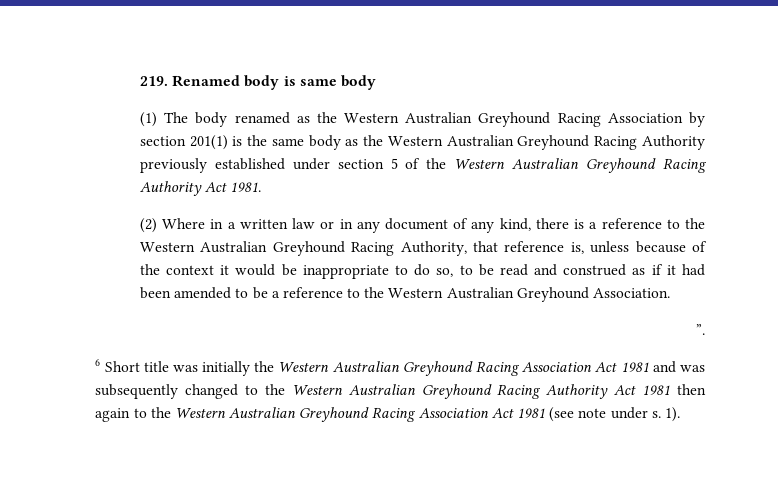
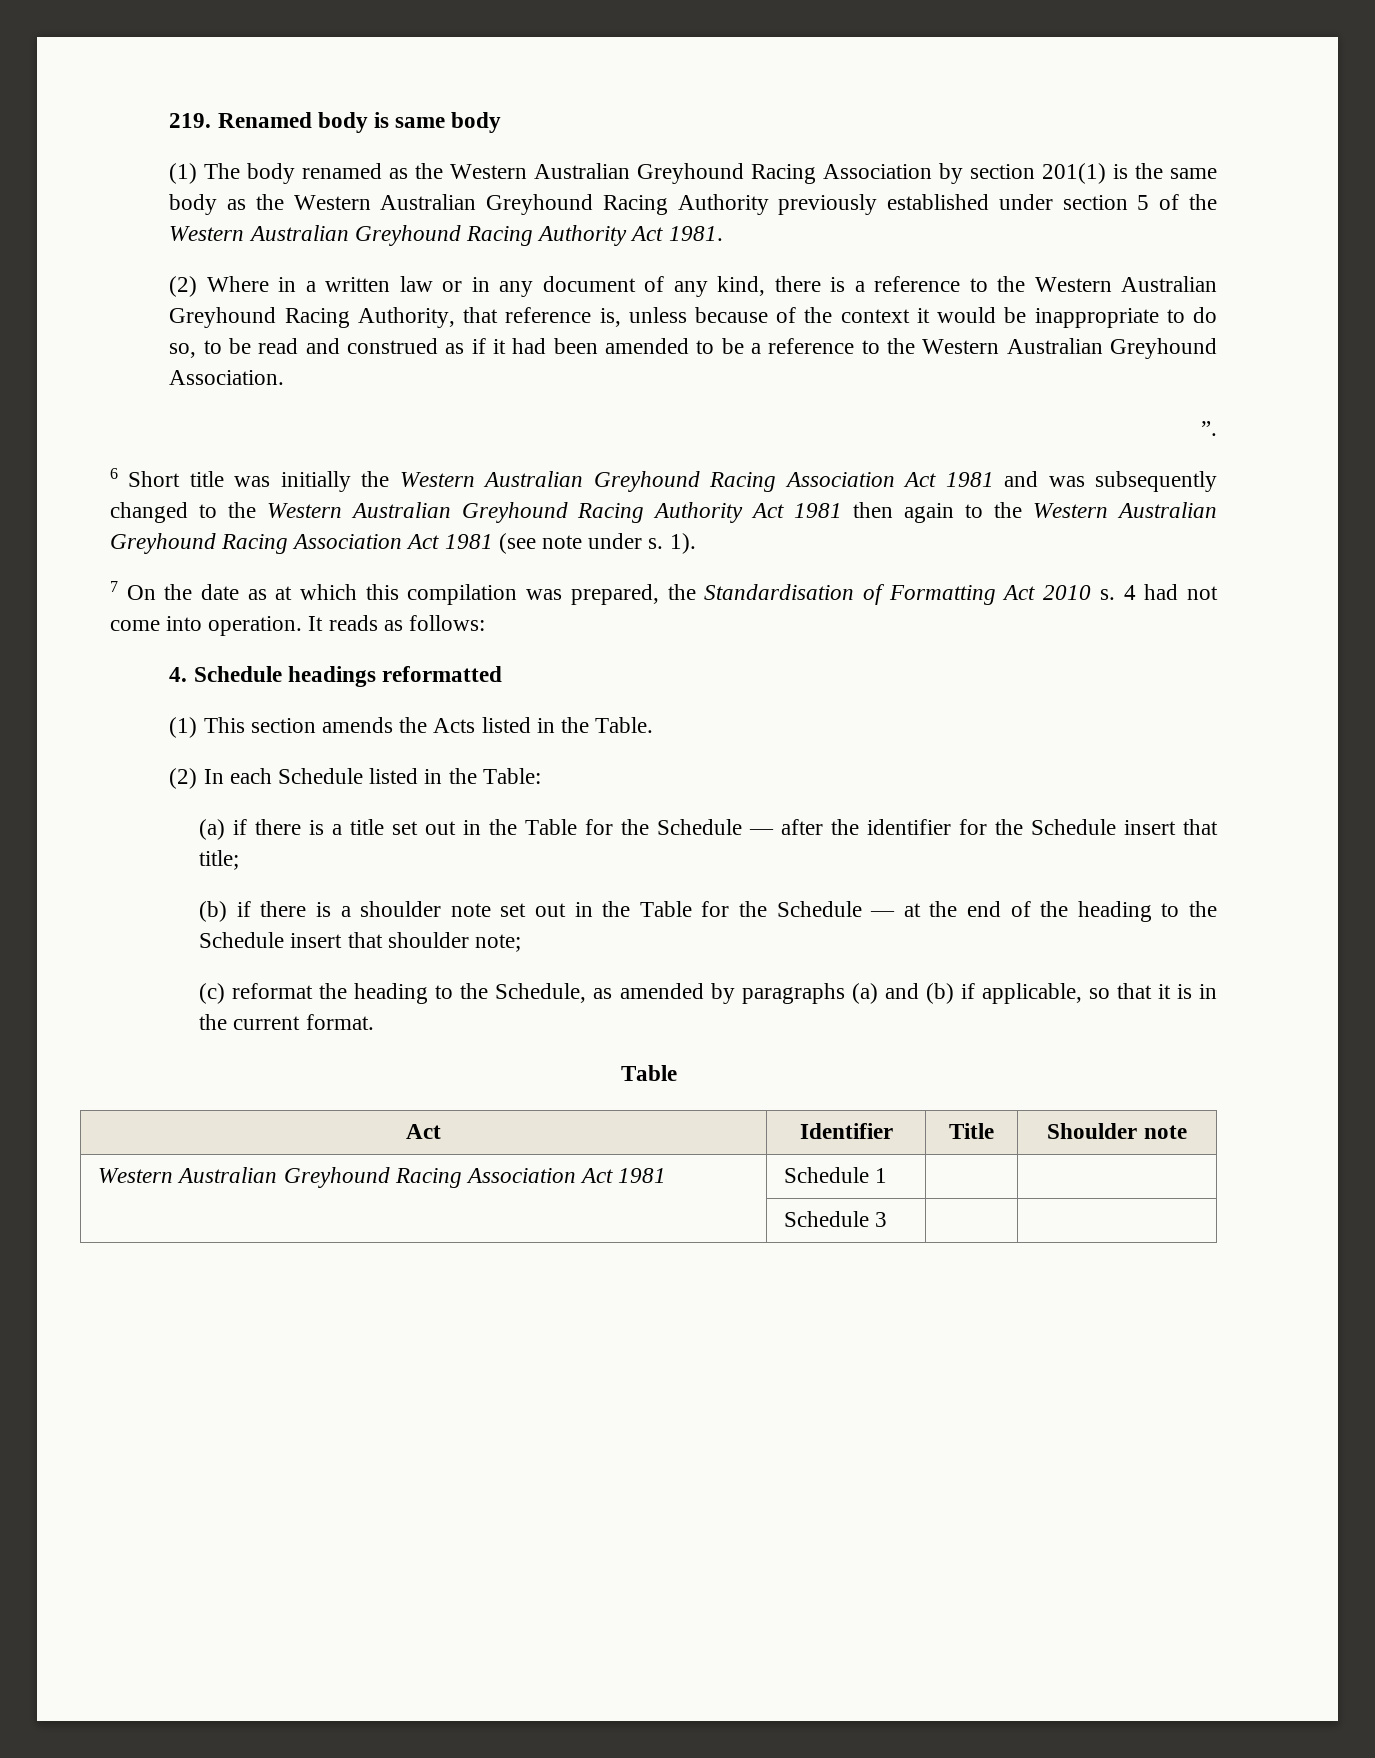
(680, 414) none -> [109,581,1219,605] [109,615,486,636] [169,666,503,687] [169,717,654,738] [169,768,541,789] [199,819,1218,840] [199,850,240,870] [199,901,1217,922] [199,932,522,952] [199,983,1217,1004] [199,1014,374,1030] [620,1065,677,1081] [406,1124,441,1139] [799,1123,893,1139] [949,1123,994,1139] [1047,1123,1187,1139] [98,1167,667,1188] [784,1167,888,1183] [784,1211,888,1227] // 7 On the date as at which this compilation was prepared, the Standardisation of Formatting Act 2010 s. 4 had not come into operation. It reads as follows: // 4. Schedule headings reformatted // (1) This section amends the Acts listed in the Table. // (2) In each Schedule listed in the Table: // (a) if there is a title set out in the Table for the Schedule — after the identifier for the Schedule insert that title; // (b) if there is a shoulder note set out in the Table for the Schedule — at the end of the heading to the Schedule insert that shoulder note; // (c) reformat the heading to the Schedule, as amended by paragraphs (a) and (b) if applicable, so that it is in the current format. // Table // Act | Identifier | Title | Shoulder note // Western Australian Greyhound Racing Association Act 1981 | Schedule 1 | | // | Schedule 3 | |

